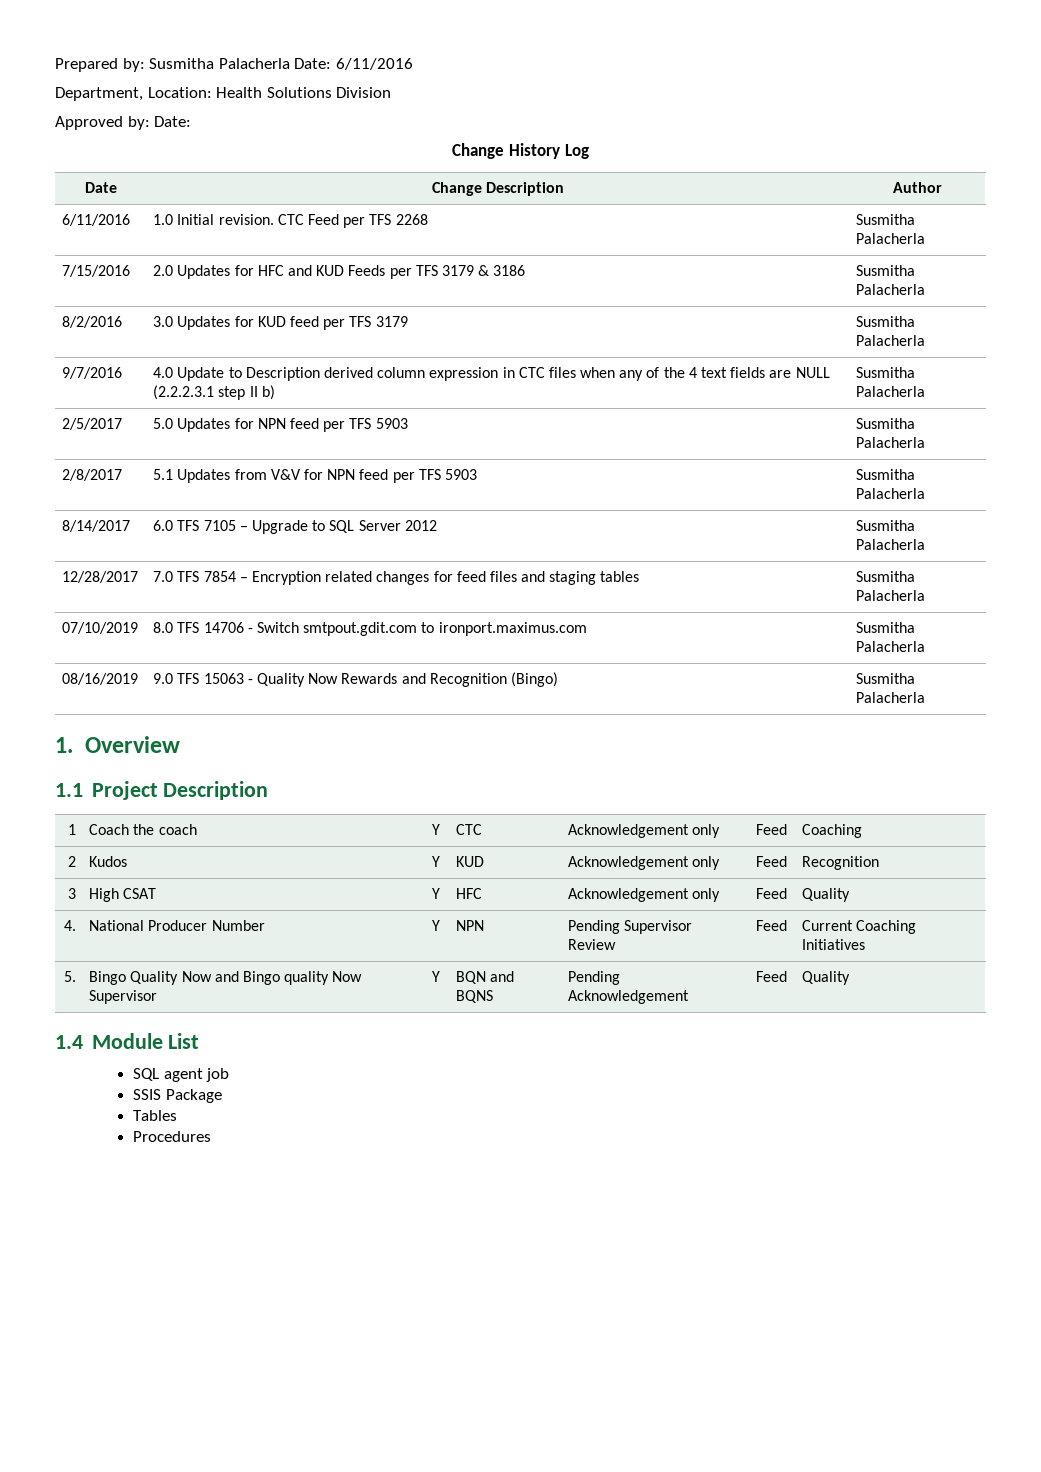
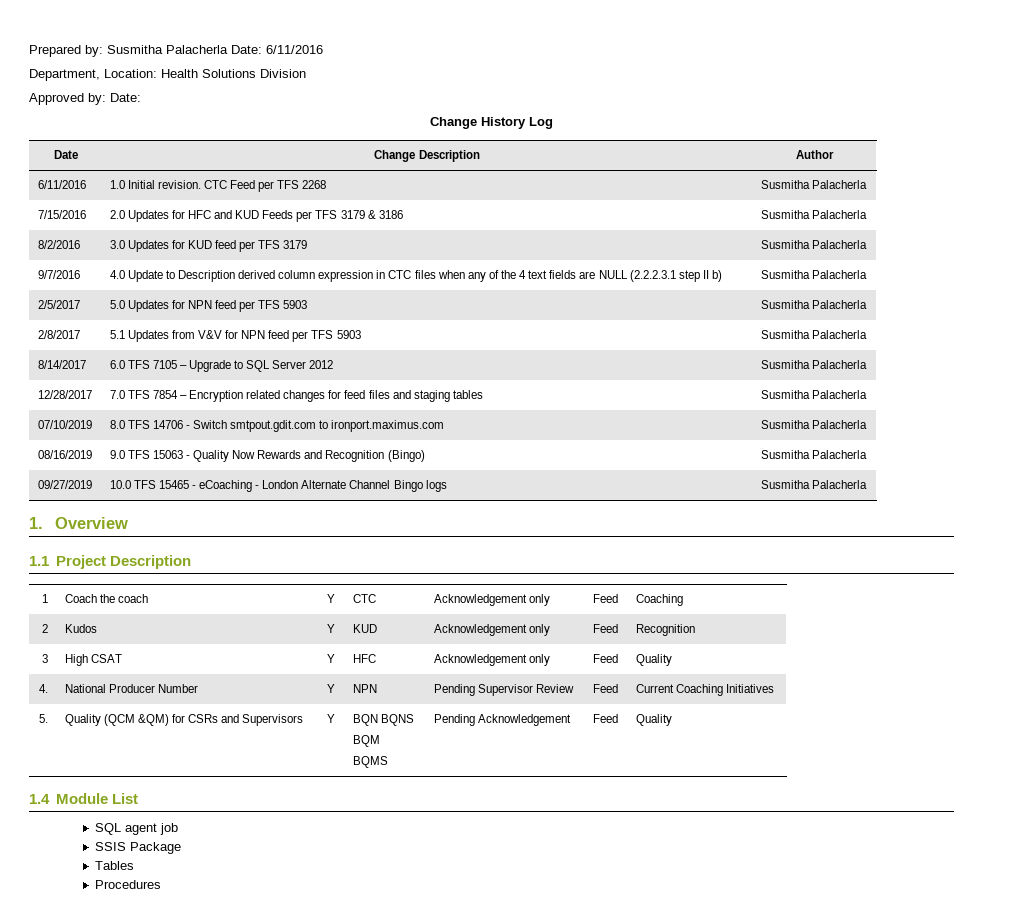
(926, 697) none -> [37,480,92,489] [109,480,447,492] [760,480,867,489] // 09/27/2019 | 10.0 TFS 15465 - eCoaching - London Alternate Channel Bingo logs | Susmitha Palacherla
[89,971,363,985] [89,990,158,1004] Bingo Quality Now and Bingo quality Now Supervisor -> [64,714,304,726] Quality (QCM &QM) for CSRs and Supervisors
[490,971,515,982] and -> (378, 720) none
(494, 996) none -> [352,735,380,747] [352,756,388,768] // BQM // BQMS

